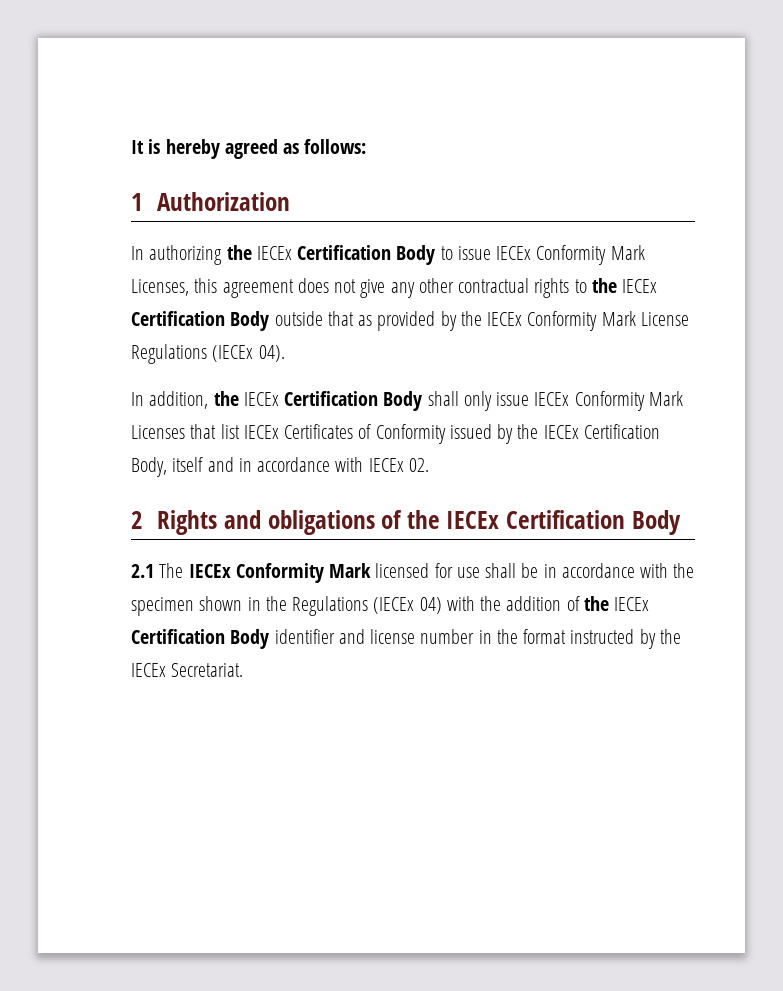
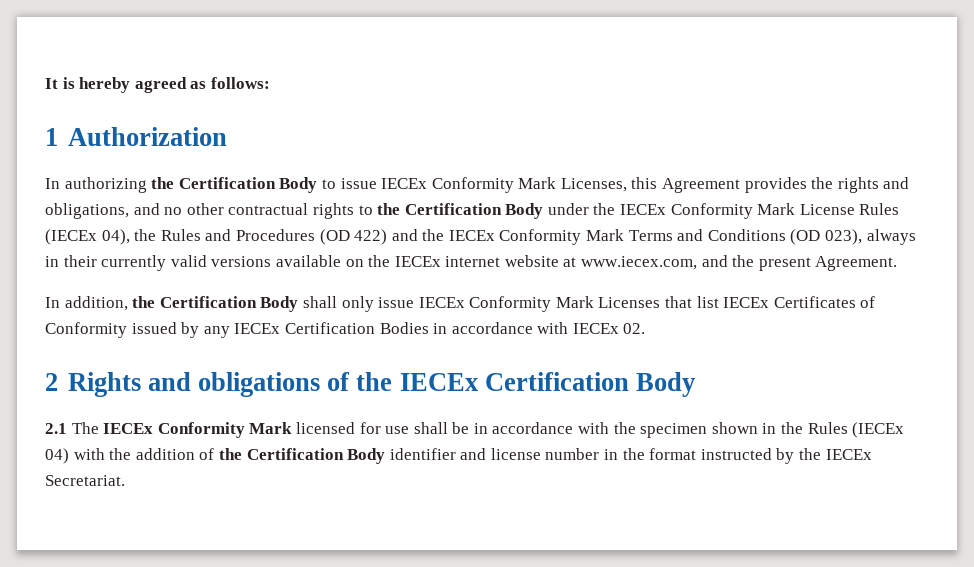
[256,246,292,260] IECEx -> (175, 183) none
[222,278,415,298] agreement does not give any -> [662,177,910,193] [45,203,183,219] Agreement provides the rights and obligations, and no
[622,279,658,293] [131,311,457,331] IECEx Certification Body outside that as provided by -> [404,203,589,219] Certification Body under
[131,344,285,364] Regulations (IECEx 04). -> [859,203,900,215] [45,229,916,245] [45,255,898,271] Rules (IECEx 04), the Rules and Procedures (OD 422) and the IECEx Conformity Mark Terms and Conditions (OD 023), always in their currently valid versions available on the IECEx internet website at www.iecex.com, and the present Agreement.
[243,392,279,406] IECEx -> (156, 302) none
[517,424,660,439] [131,457,234,477] the IECEx Certification Body, itself and -> [203,322,429,338] any IECEx Certification Bodies
[292,596,369,616] Regulations -> [807,422,848,434] Rules
[614,597,650,611] IECEx -> (242, 454) none

